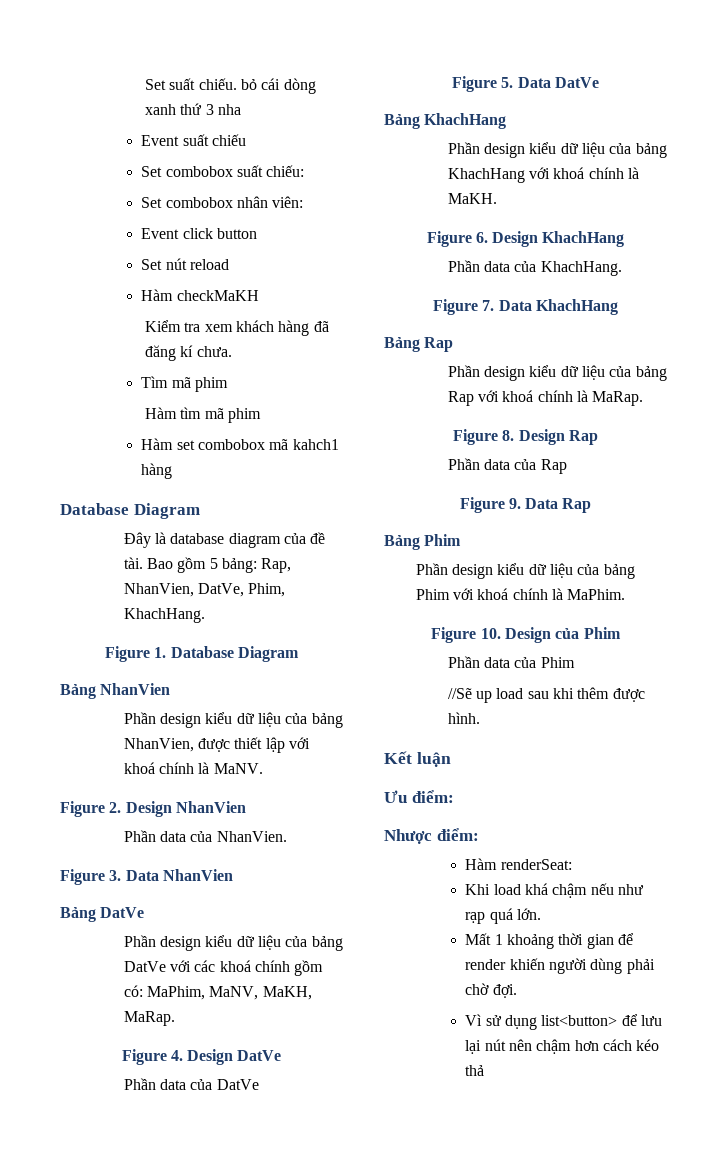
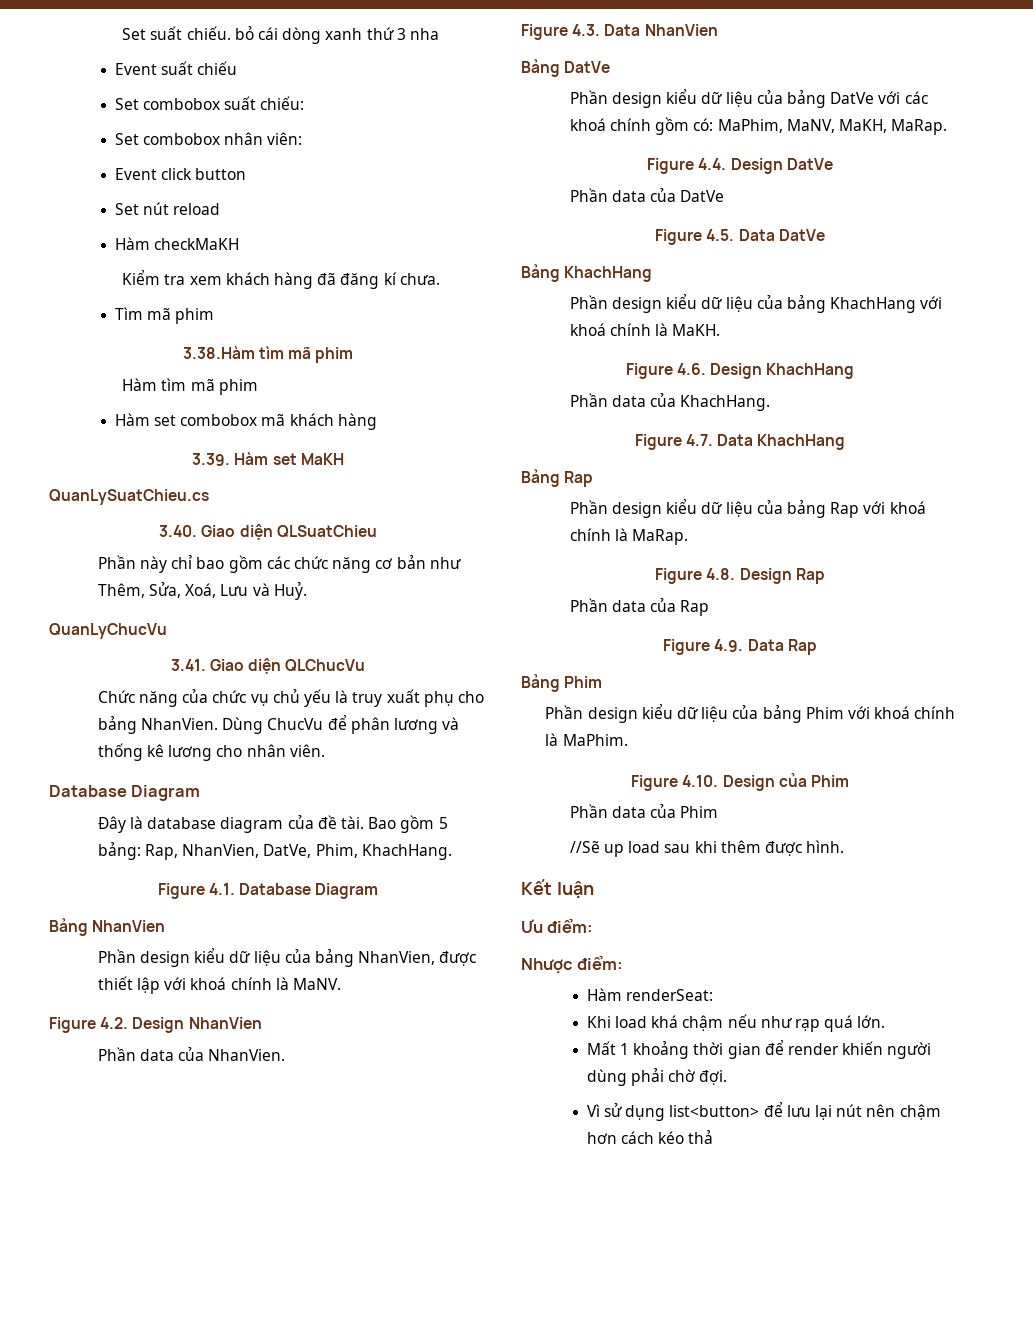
(228, 384) none -> [182,346,354,363] // 3.38.Hàm tìm mã phim
[292,439,339,450] [141,463,173,479] kahch1 hàng -> [289,413,377,430] [192,452,344,466] [49,489,209,505] [159,524,377,540] [97,555,461,573] [97,582,307,600] [49,623,167,639] [170,658,366,674] [97,689,484,707] [97,715,460,734] [97,743,325,761] khách hàng // 3.39. Hàm set MaKH // QuanLySuatChieu.cs // 3.40. Giao diện QLSuatChieu // Phần này chỉ bao gồm các chức năng cơ bản như Thêm, Sửa, Xoá, Lưu và Huỷ. // QuanLyChucVu // 3.41. Giao diện QLChucVu // Chức năng của chức vụ chủ yếu là truy xuất phụ cho bảng NhanVien. Dùng ChucVu để phân lương và thống kê lương cho nhân viên.
[154,647,167,658] 1. -> [208,883,235,895] 4.1.
[109,802,122,813] 2. -> [100,1017,129,1029] 4.2.
[109,870,122,881] 3. -> [572,24,601,36] 4.3.
[170,1050,183,1061] 4. -> [698,158,727,170] 4.4.
[501,77,514,88] 5. -> [706,229,735,241] 4.5.
[475,232,488,243] 6. -> [676,363,706,375] 4.6.
[482,300,495,311] 7. -> [685,434,713,446] 4.7.
[502,430,515,441] 8. -> [706,568,736,580] 4.8.
[508,498,521,509] 9. -> [714,639,744,652] 4.9.
[480,628,501,639] 10. -> [682,775,719,787] 4.10.

